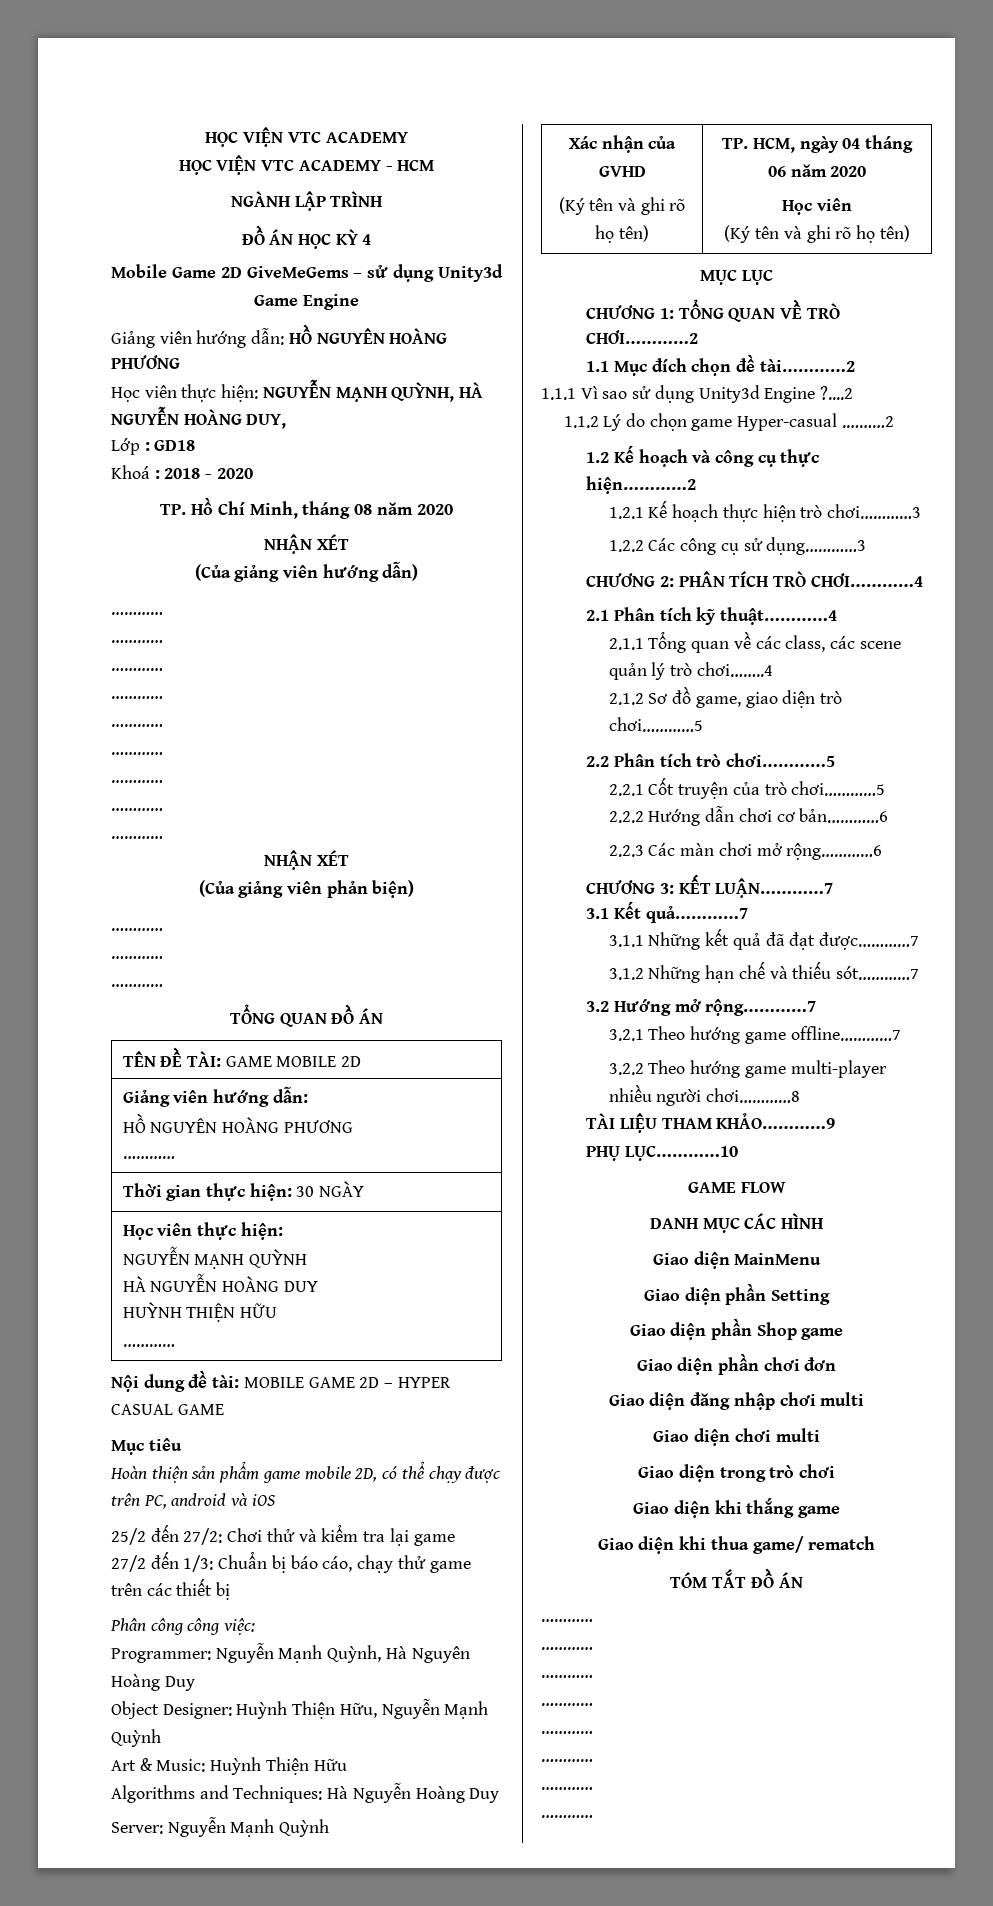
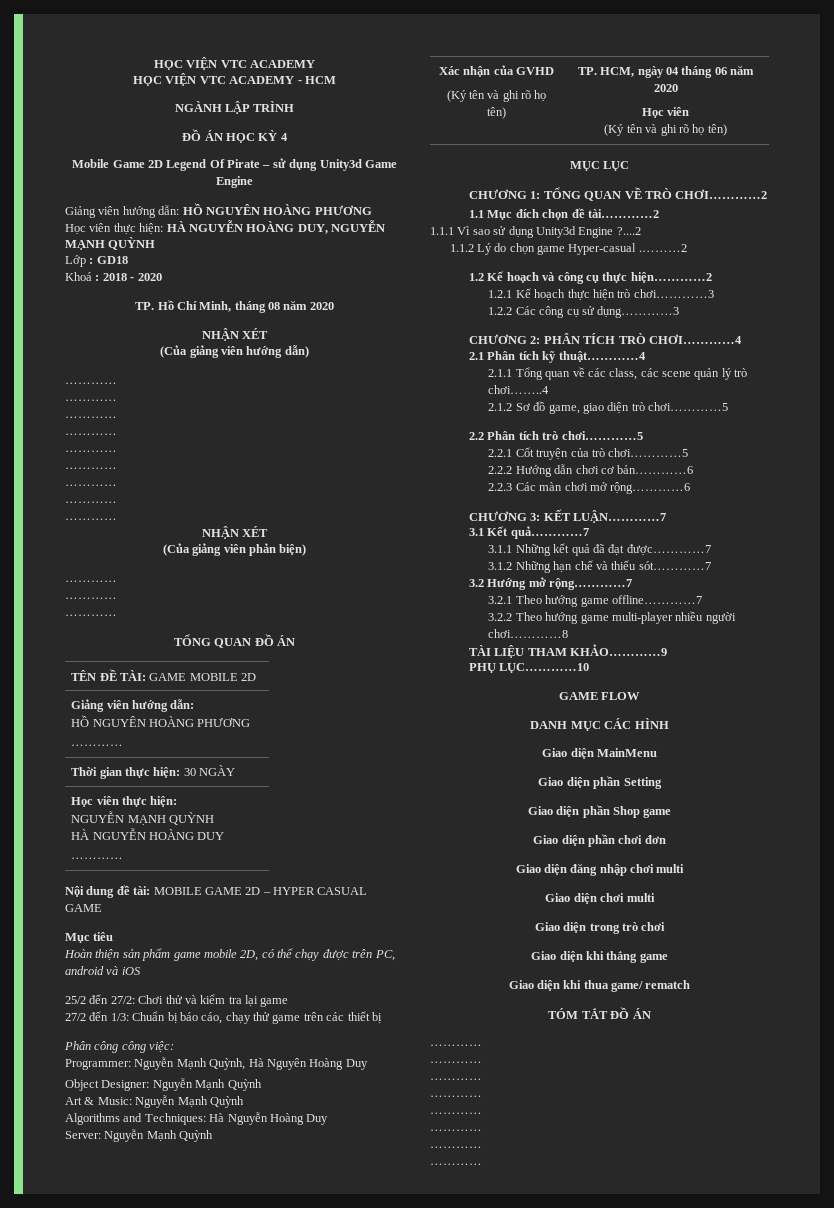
[246,266,349,278] GiveMeGems -> [166,159,260,171] Legend Of Pirate
[262,379,455,402] NGUYỄN MẠNH QUỲNH, -> (164, 229) none
(287, 421) none -> [331,220,385,232] [65,237,156,250] NGUYỄN MẠNH QUỲNH
[122,1302,277,1322] // HUỲNH THIỆN HỮU -> (225, 836) none
[236,1701,377,1719] Huỳnh Thiện Hữu, -> (150, 1085) none
[210,1757,347,1775] Huỳnh Thiện Hữu -> [135,1095,244,1108] Nguyễn Mạnh Quỳnh

